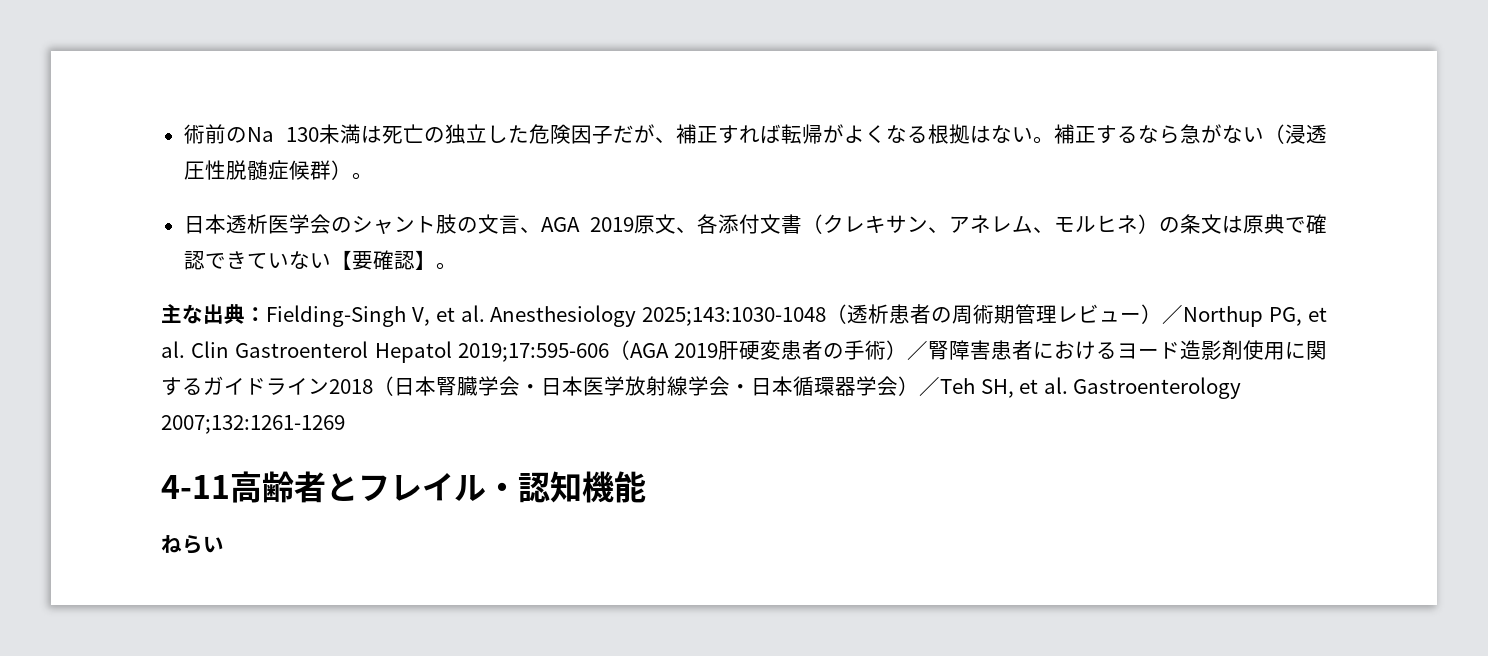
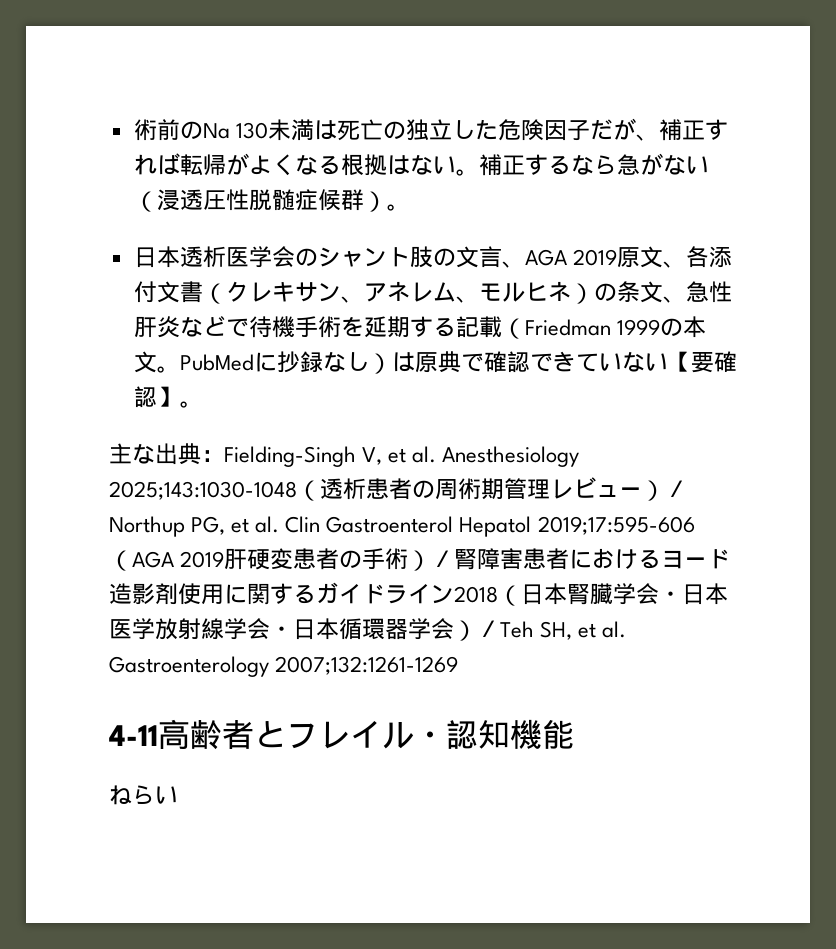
(1222, 224) none -> [662,281,732,303] [133,316,706,339] [133,351,392,374] 、急性肝炎などで待機手術を延期する記載（Friedman 1999の本文。PubMedに抄録なし）

